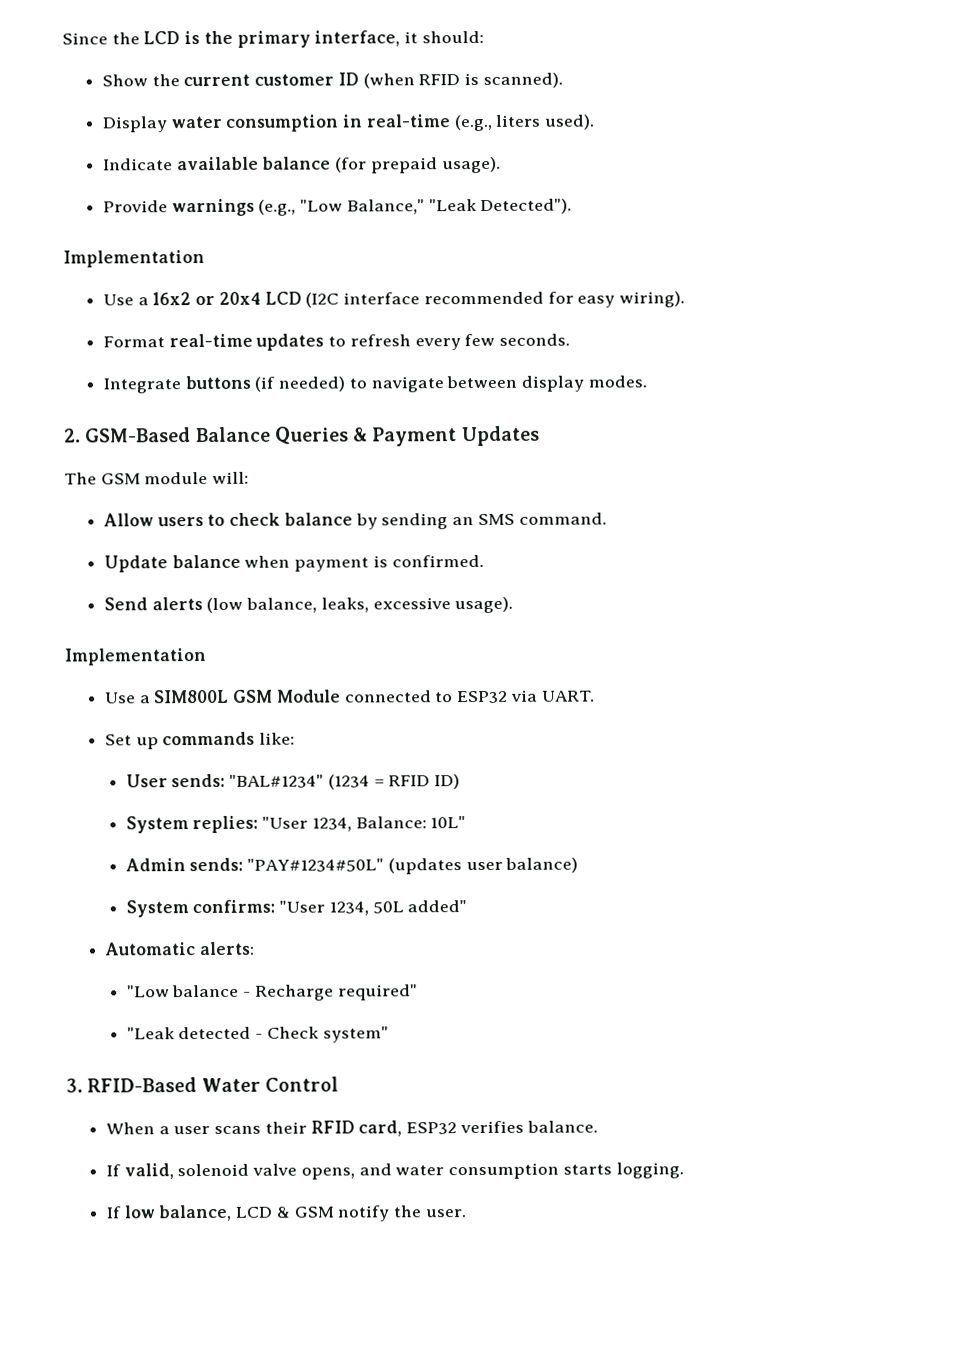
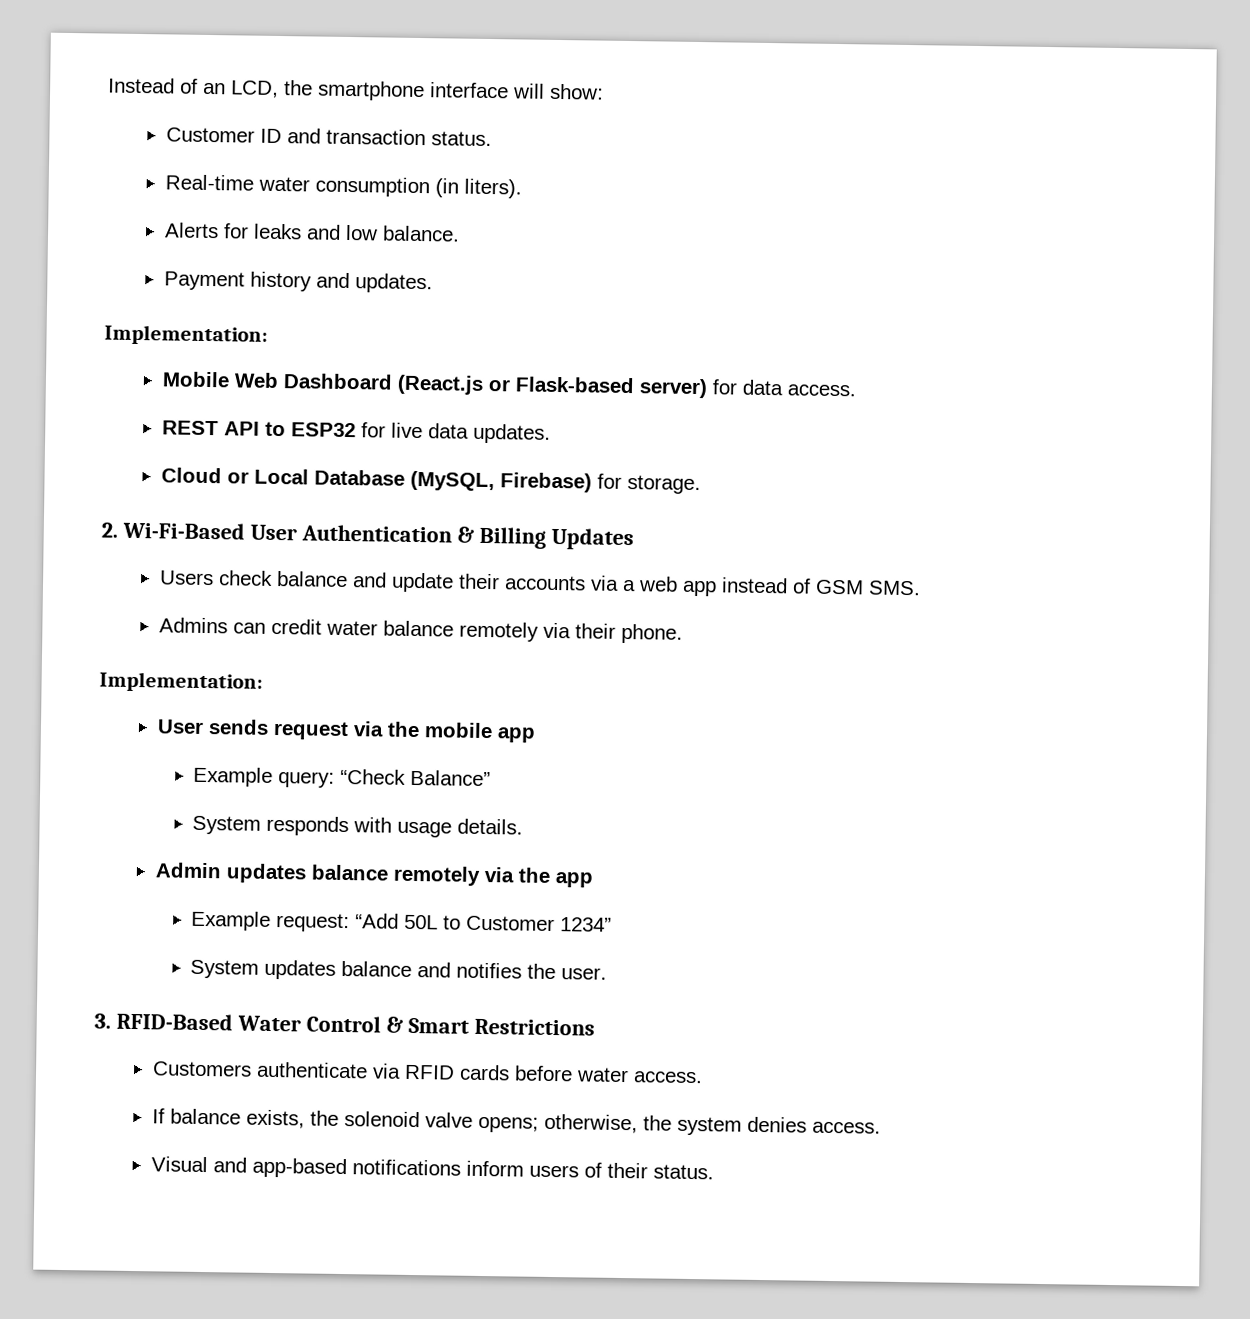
[62,30,484,48] [101,72,563,89] [101,114,595,133] [102,156,501,174] [102,198,573,217] [63,250,205,268] [102,291,685,308] [102,333,571,351] [102,375,647,394] [64,425,540,447] [64,471,250,485] [102,512,607,530] [103,554,484,573] [103,596,514,614] [64,648,206,666] [104,689,596,704] [104,731,296,750] [125,773,461,790] [125,815,467,834] [124,857,579,875] [125,899,468,918] [103,941,255,956] [126,984,418,1001] [126,1026,389,1043] [66,1076,339,1093] [105,1120,598,1137] [105,1162,684,1180] [105,1204,466,1222] Since the LCD is the primary interface, it should: // Show the current customer ID (when RFID is scanned). // Display water consumption in real-time (e.g., liters used). // Indicate available balance (for prepaid usage). // Provide warnings (e.g., "Low Balance," "Leak Detected"). // Implementation // Use a 16x2 or 20x4 LCD (I2C interface recommended for easy wiring). // Format real-time updates to refresh every few seconds. // Integrate buttons (if needed) to navigate between display modes. // 2. GSM-Based Balance Queries & Payment Updates // The GSM module will: // Allow users to check balance by sending an SMS command. // Update balance when payment is confirmed. // Send alerts (low balance, leaks, excessive usage). // Implementation // Use a SIM800L GSM Module connected to ESP32 via UART. // Set up commands like: // User sends: "BAL#1234" (1234 = RFID ID) // System replies: "User 1234, Balance: 10L" // Admin sends: "PAY#1234#50L" (updates user balance) // System confirms: "User 1234, 50L added" // Automatic alerts: // "Low balance - Recharge required" // "Leak detected - Check system" // 3. RFID-Based Water Control // When a user scans their RFID card, ESP32 verifies balance. // If valid, solenoid valve opens, and water consumption starts logging. // If low balance, LCD & GSM notify the user. -> [108,77,604,102] [165,127,492,147] [164,174,522,199] [163,222,460,242] [163,271,433,294] [104,324,268,346] [161,371,856,399] [161,420,551,444] [160,467,701,495] [101,521,634,551] [159,570,921,597] [158,617,683,644] [99,671,263,693] [156,719,536,743] [193,766,492,788] [192,815,524,838] [154,862,593,888] [191,910,613,933] [190,959,608,980] [94,1012,595,1036] [152,1061,703,1084] [151,1108,881,1136] [150,1156,714,1180] Instead of an LCD, the smartphone interface will show: // Customer ID and transaction status. // Real-time water consumption (in liters). // Alerts for leaks and low balance. // Payment history and updates. // Implementation: // Mobile Web Dashboard (React.js or Flask-based server) for data access. // REST API to ESP32 for live data updates. // Cloud or Local Database (MySQL, Firebase) for storage. // 2. Wi-Fi-Based User Authentication & Billing Updates // Users check balance and update their accounts via a web app instead of GSM SMS. // Admins can credit water balance remotely via their phone. // Implementation: // User sends request via the mobile app // Example query: “Check Balance” // System responds with usage details. // Admin updates balance remotely via the app // Example request: “Add 50L to Customer 1234” // System updates balance and notifies the user. // 3. RFID-Based Water Control & Smart Restrictions // Customers authenticate via RFID cards before water access. // If balance exists, the solenoid valve opens; otherwise, the system denies access. // Visual and app-based notifications inform users of their status.

